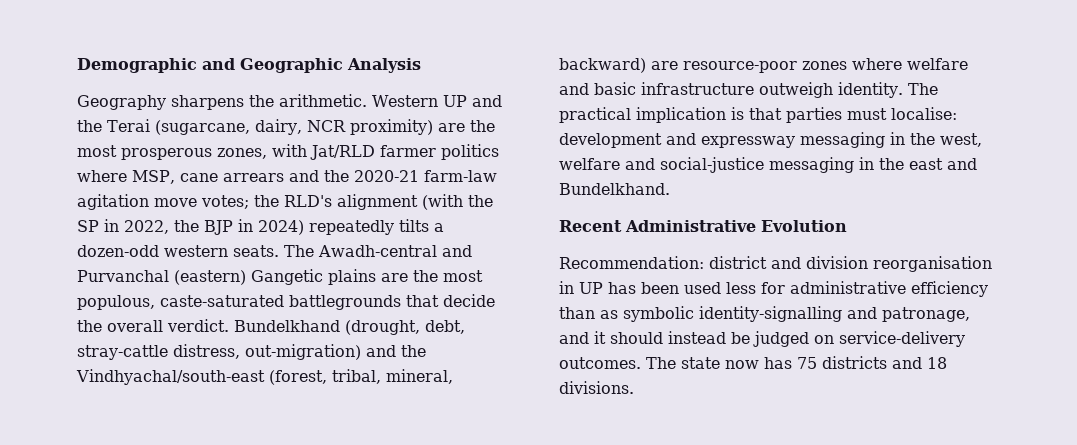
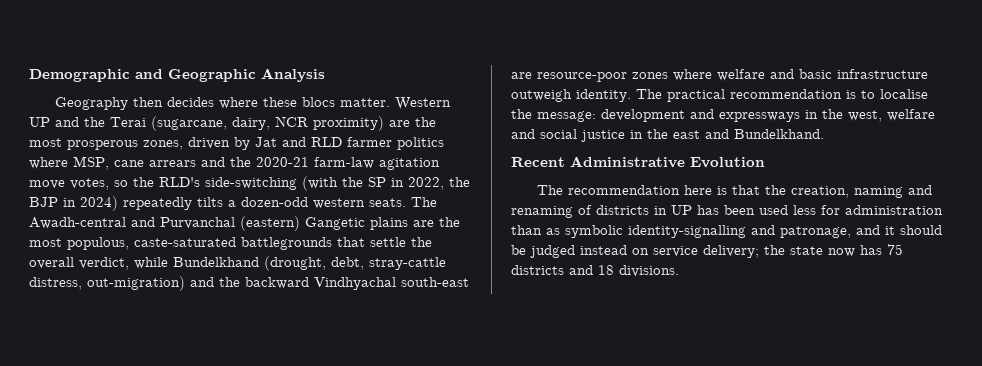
[171,94,367,110] sharpens the arithmetic. -> [132,97,390,109] then decides where these blocs matter.
[272,144,375,160] with Jat/RLD -> [188,137,342,150] driven by Jat and RLD
[201,195,249,209] votes; -> [70,178,128,190] votes, so
[337,194,418,210] alignment -> [205,177,297,190] side-switching
[443,294,495,307] decide -> [370,237,406,247] settle
[167,319,229,332] verdict. -> [79,257,168,270] verdict, while
[76,369,453,385] [559,58,646,73] Vindhyachal/south-east (forest, tribal, mineral, backward) -> [245,277,469,290] backward Vindhyachal south-east
[636,107,957,123] [559,132,885,148] implication is that parties must localise: development and expressway messaging -> [730,89,928,99] [511,109,800,122] recommendation is to localise the message: development and expressways
[660,157,854,173] social-justice messaging -> [540,129,625,142] social justice
[559,256,992,272] Recommendation: district and division reorganisation -> [536,185,932,198] [511,205,649,218] The recommendation here is that the creation, naming and renaming of districts
[790,281,988,297] administrative efficiency -> [845,205,943,215] administration
[668,331,726,344] instead -> (942, 230) none
[814,331,965,347] [559,357,676,369] on service-delivery outcomes. The -> [580,245,785,258] instead on service delivery; the

